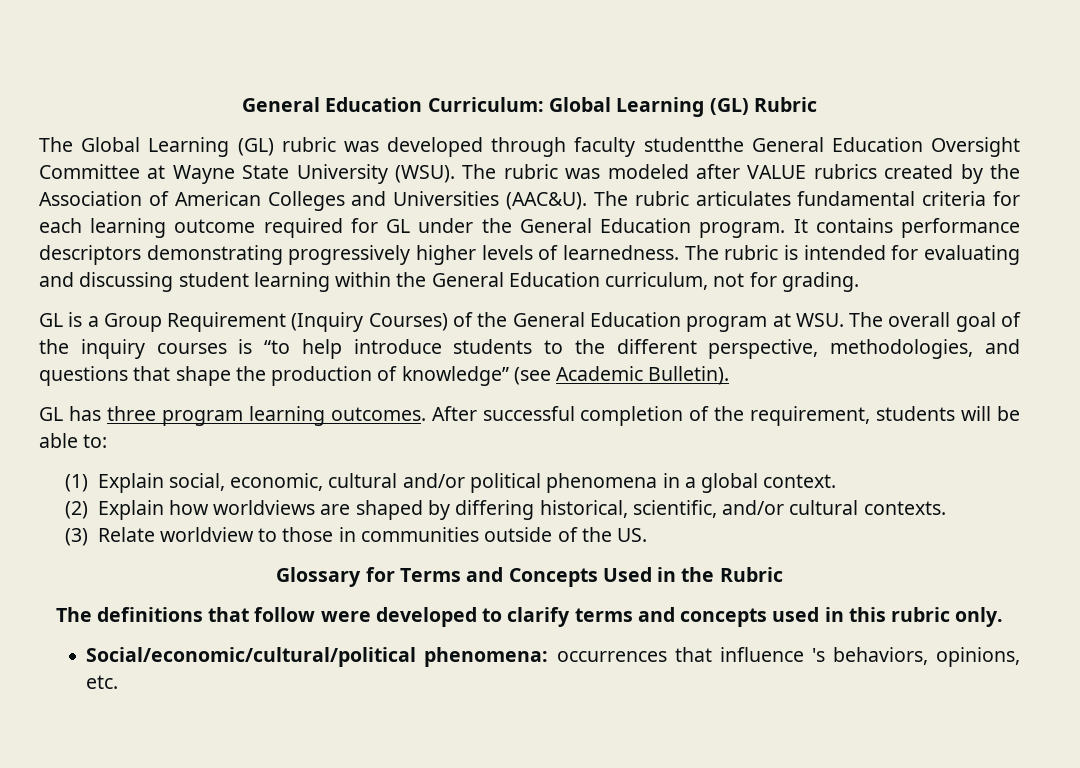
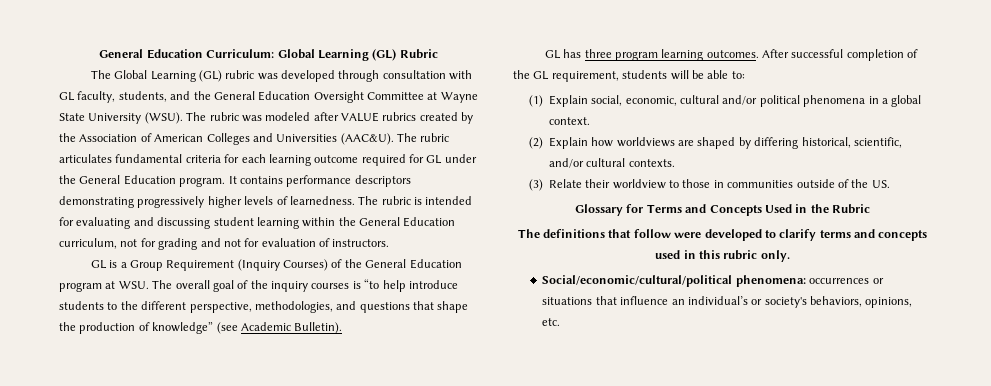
[574,137,744,157] faculty studentthe -> [382,70,473,80] [59,91,211,103] consultation with GL faculty, students, and the
[781,272,859,292] grading. -> [158,238,390,250] grading and not for evaluation of instructors.
(745, 413) none -> [533,71,550,80] GL
(155, 534) none -> [585,179,611,188] their
[674,647,825,662] that influence 's -> [872,278,884,284] [542,296,807,308] or situations that influence an individual’s or society's

